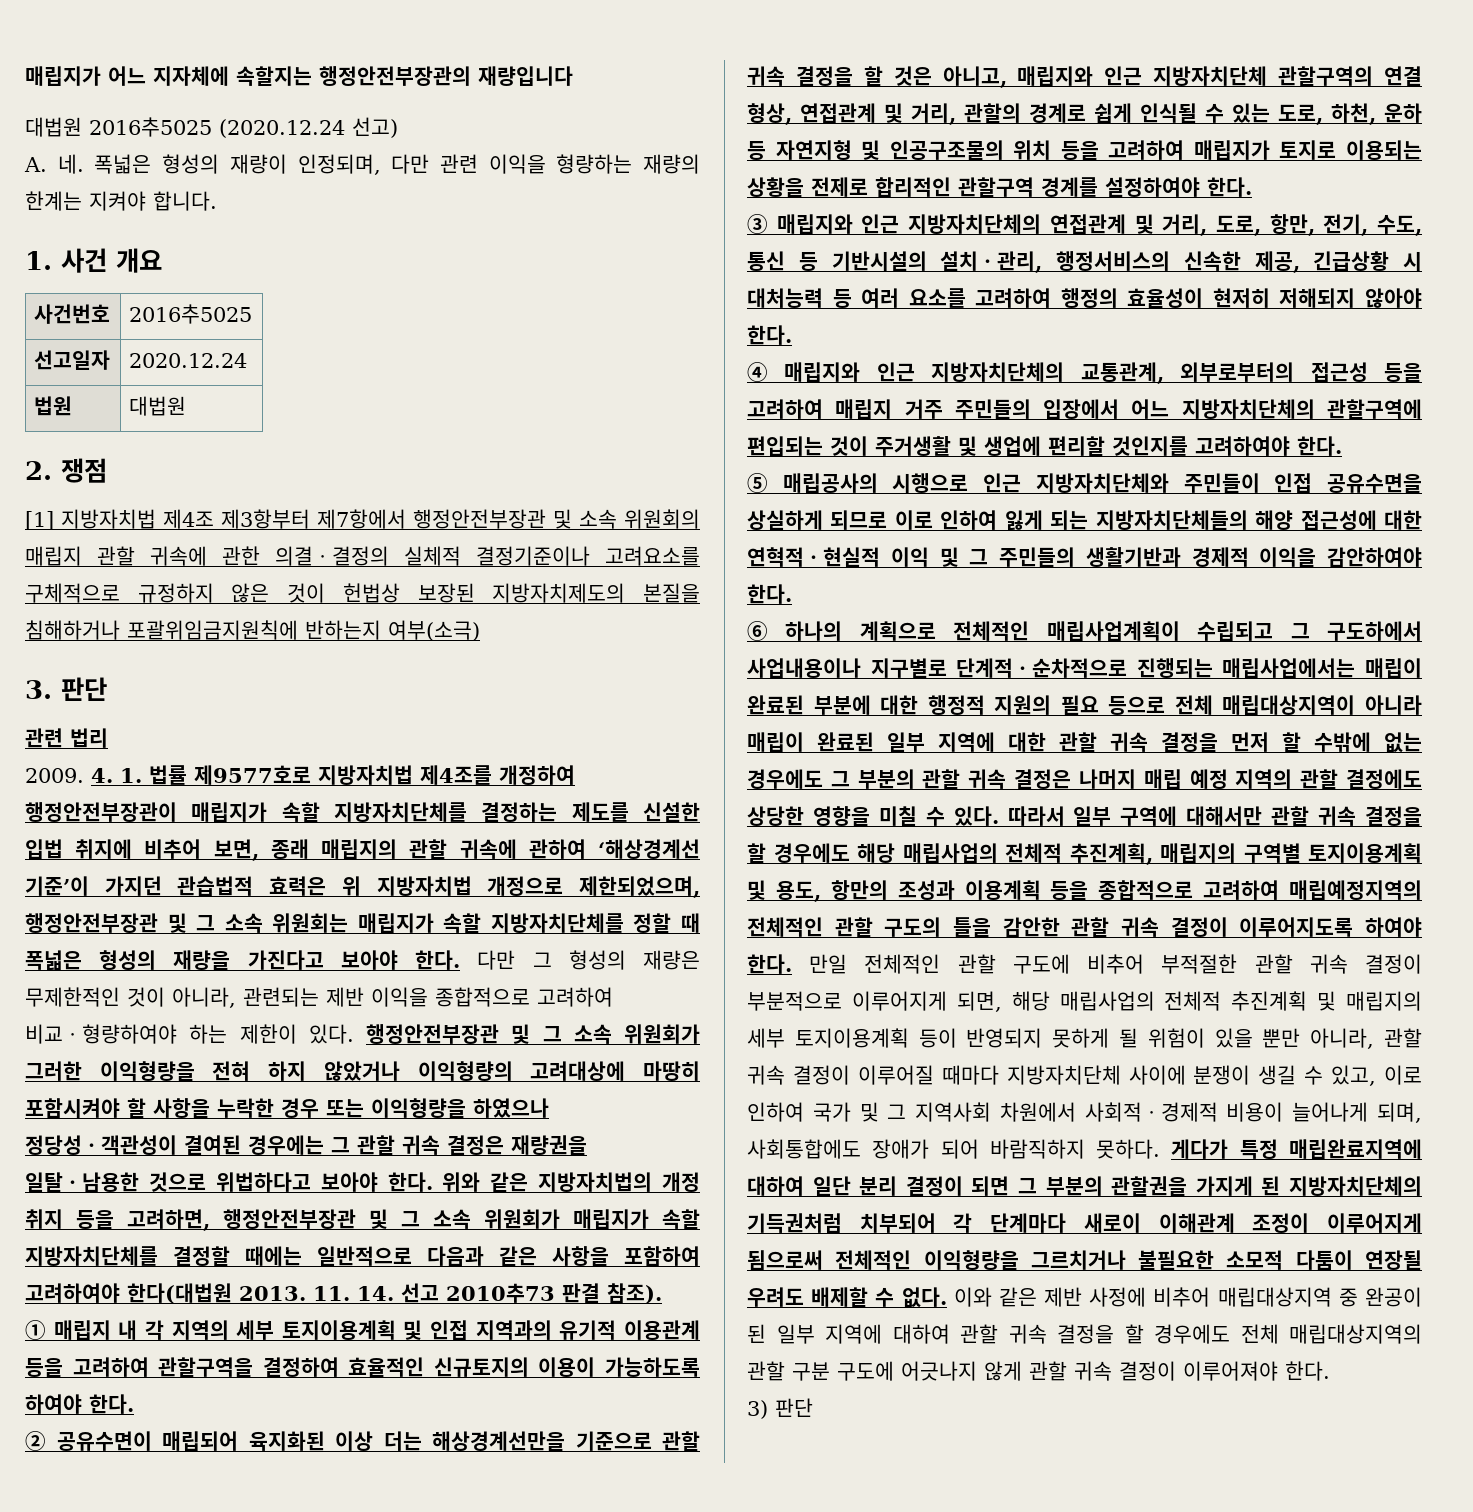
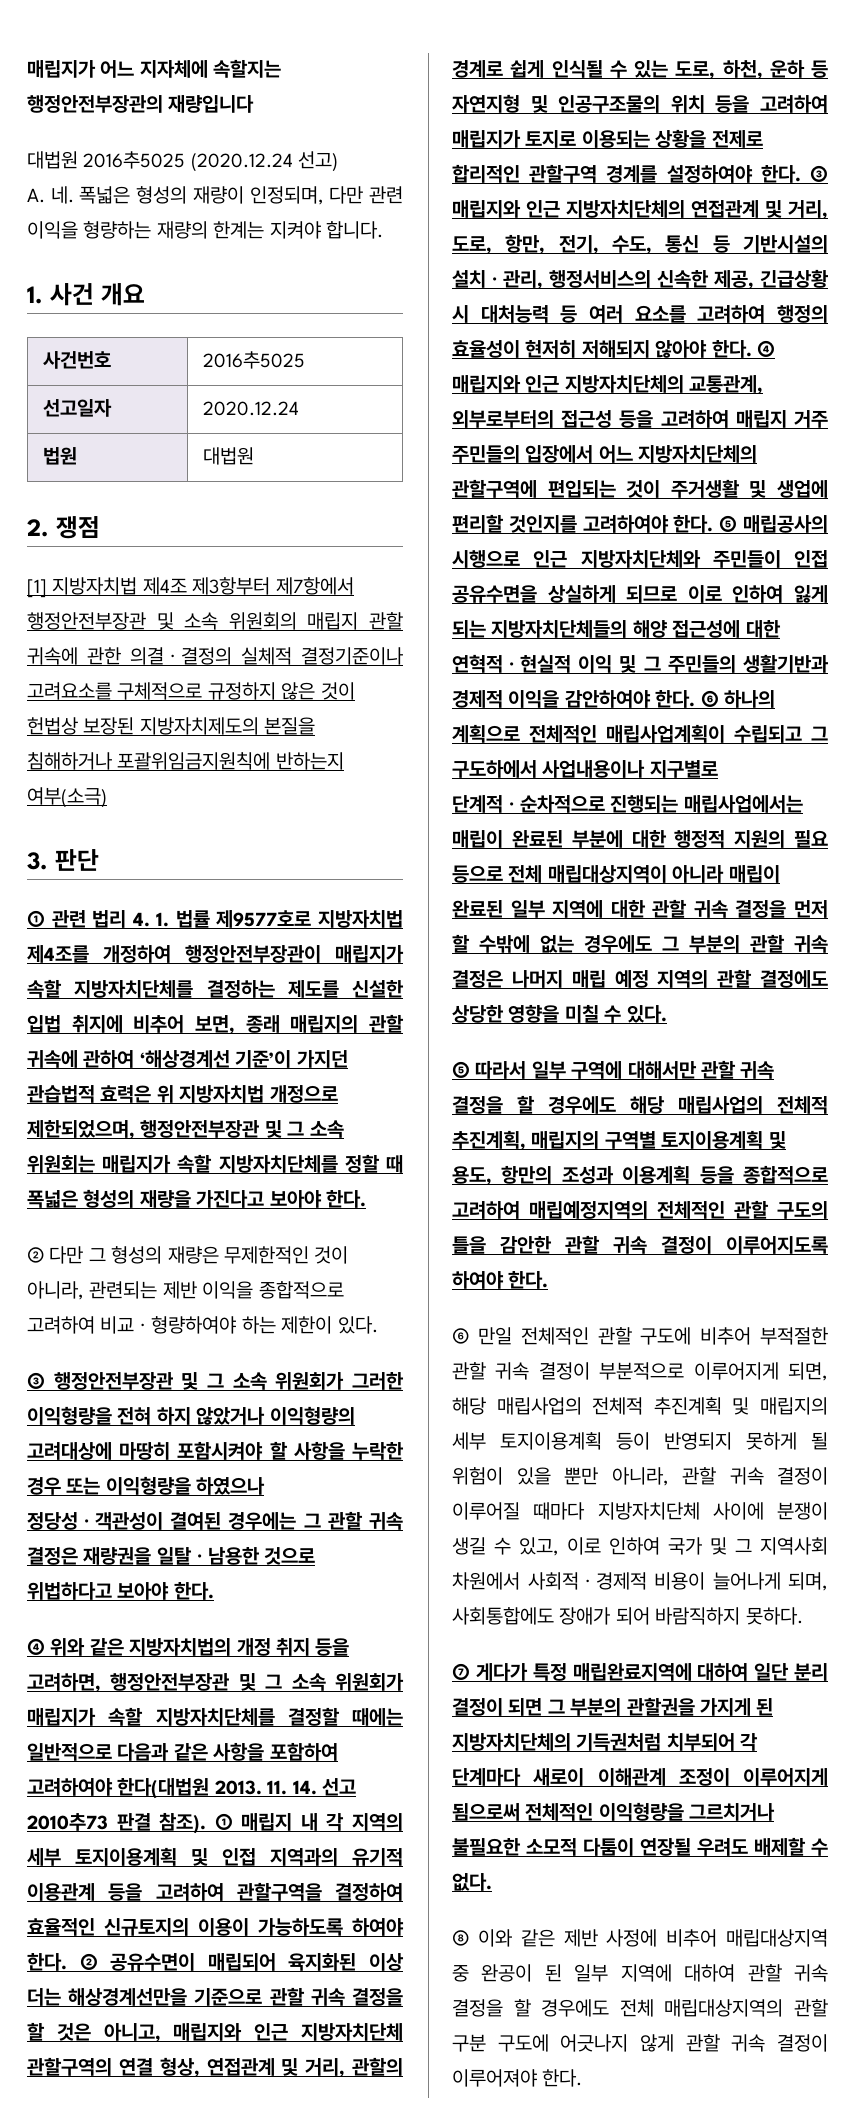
(107, 689) none -> [27,910,45,927] ①
[25,768,84,783] // 2009. -> (127, 919) none
(461, 960) none -> [27,1247,44,1263] // ②
(354, 1034) none -> [27,1372,45,1389] // ③
(433, 1182) none -> [27,1638,45,1655] // ④
(662, 1293) // -> (207, 1823) none
(134, 1404) // -> (67, 1962) none
(1252, 187) // -> (801, 174) none
(792, 335) // -> (752, 349) none
(1342, 446) // -> (714, 524) none
(792, 594) // -> (696, 699) none
(999, 816) none -> [452,1061,470,1078] // ⑤
(792, 964) none -> [452,1328,469,1344] // ⑥
(1161, 1149) none -> [452,1663,470,1680] // ⑦
(947, 1297) none -> [452,1930,469,1946] // ⑧
[747,1398,813,1419] // 3) 판단 -> (583, 2078) none

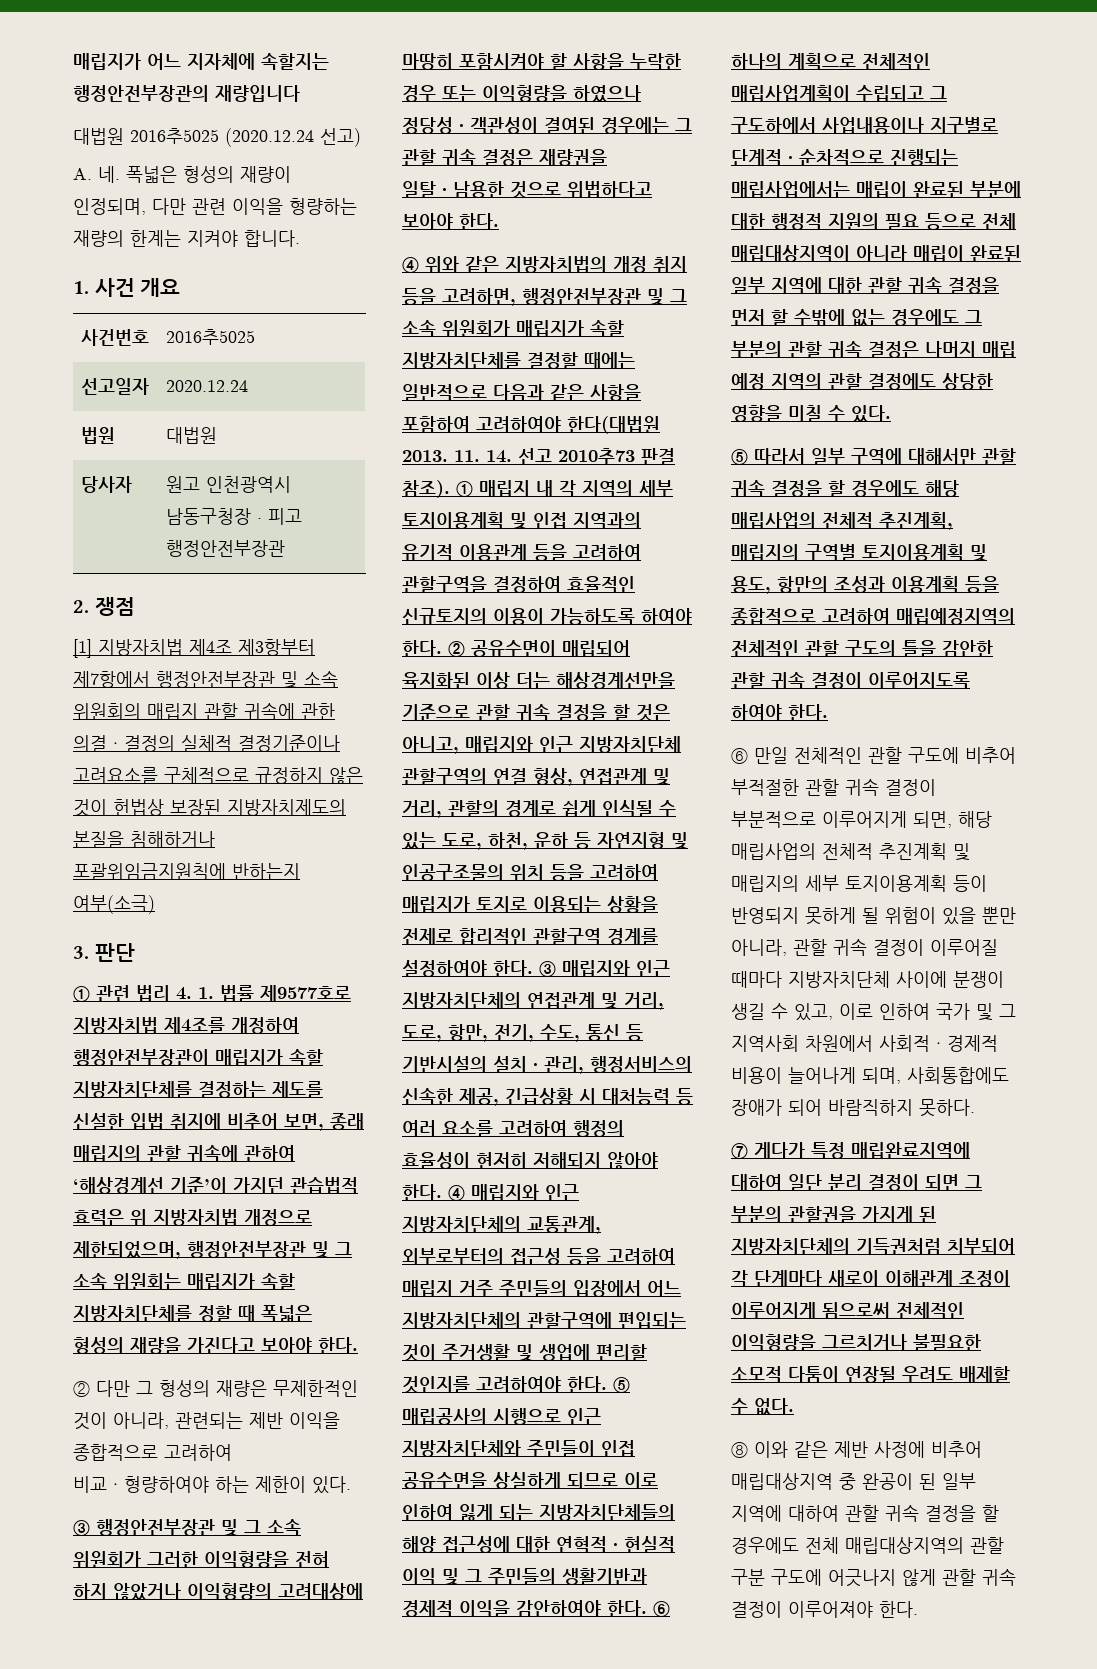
(254, 456) none -> [81,476,133,493] [166,476,292,493] [166,508,303,525] [166,540,286,557] // 당사자 | 원고 인천광역시 남동구청장 · 피고 행정안전부장관

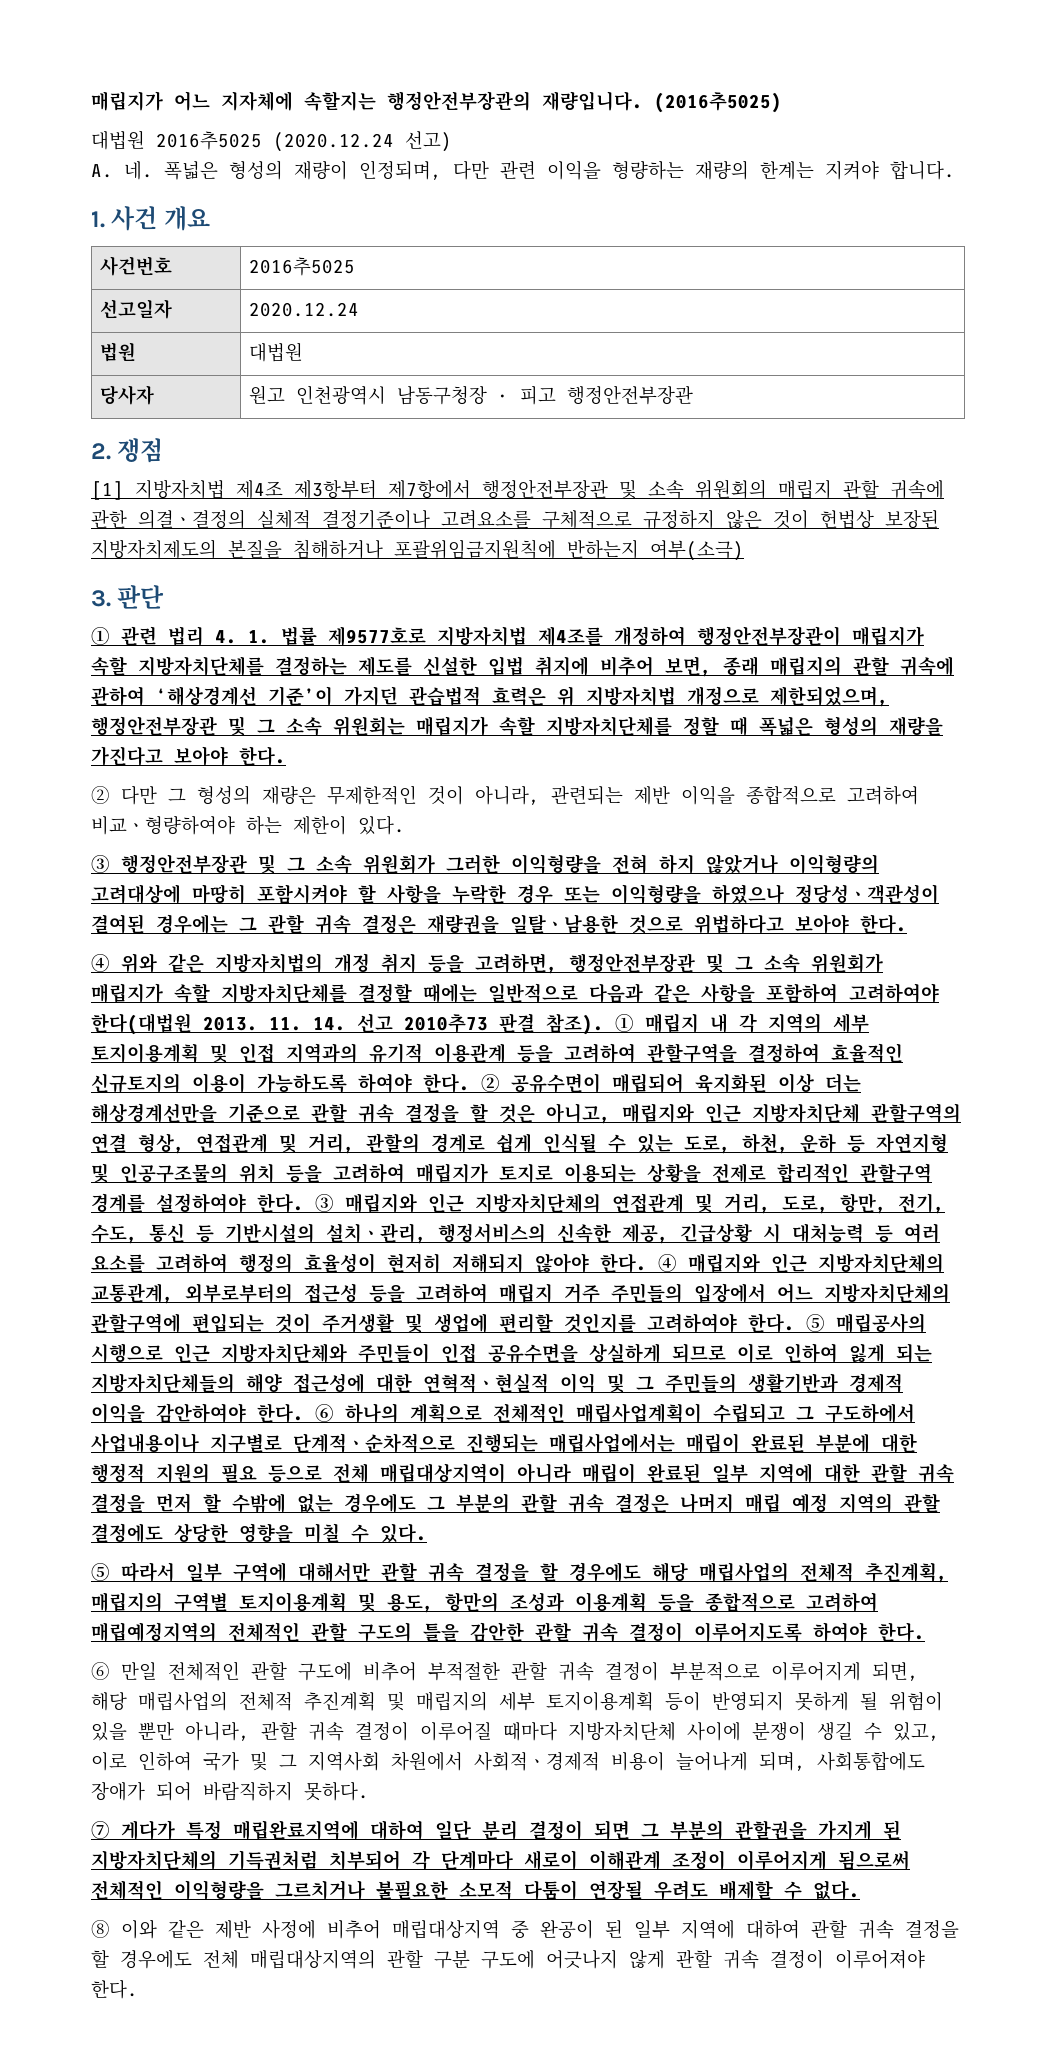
[215,85,300,102] 재량입니다 -> [542,91,782,113] 재량입니다. (2016추5025)

